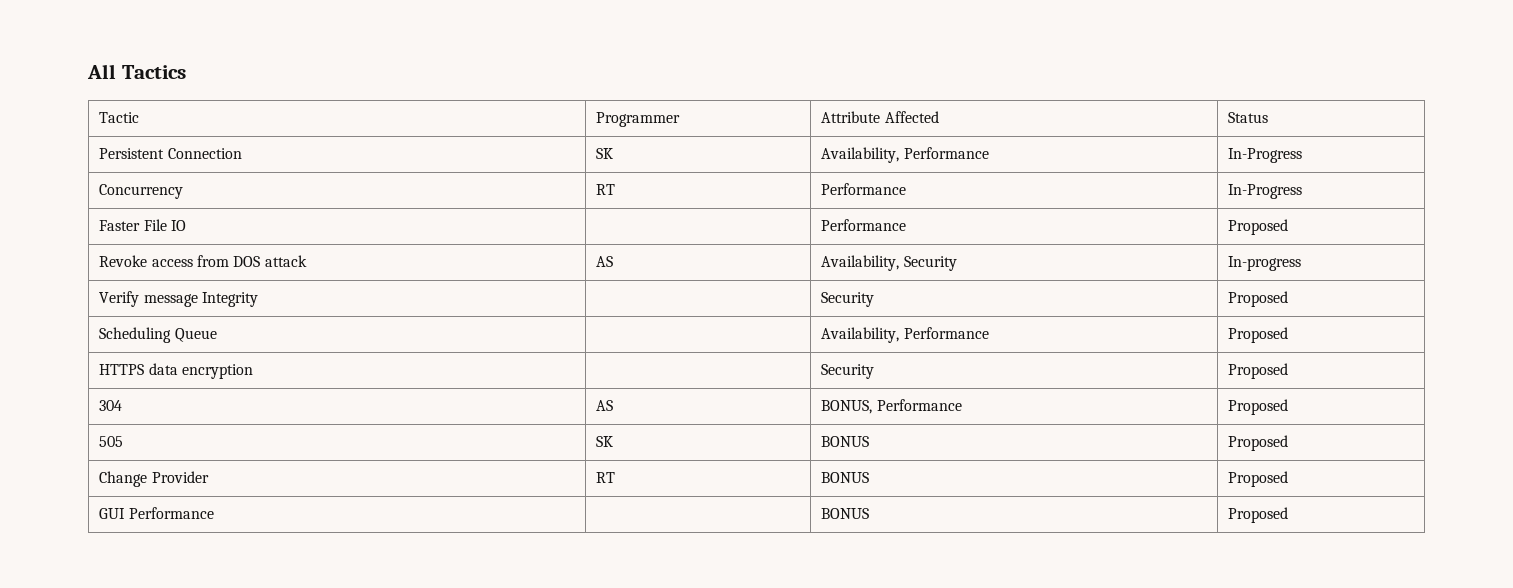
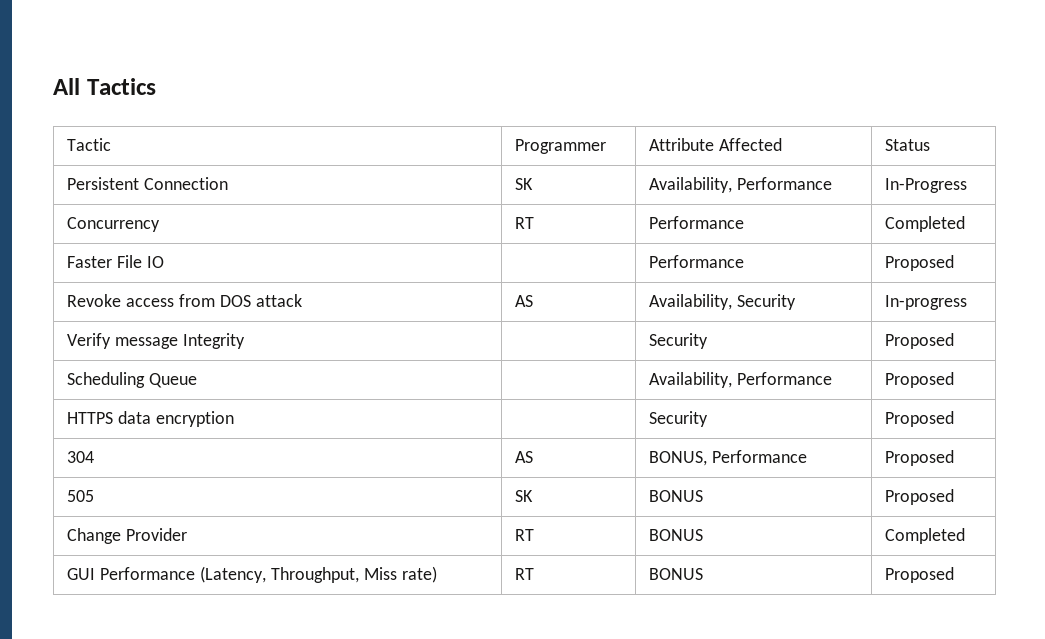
[1228,184,1303,199] In-Progress -> [885,216,966,232] Completed
[1228,471,1289,487] Proposed -> [885,528,966,544] Completed
(214, 513) | -> [200,566,437,583] [515,568,535,580] (Latency, Throughput, Miss rate) | RT

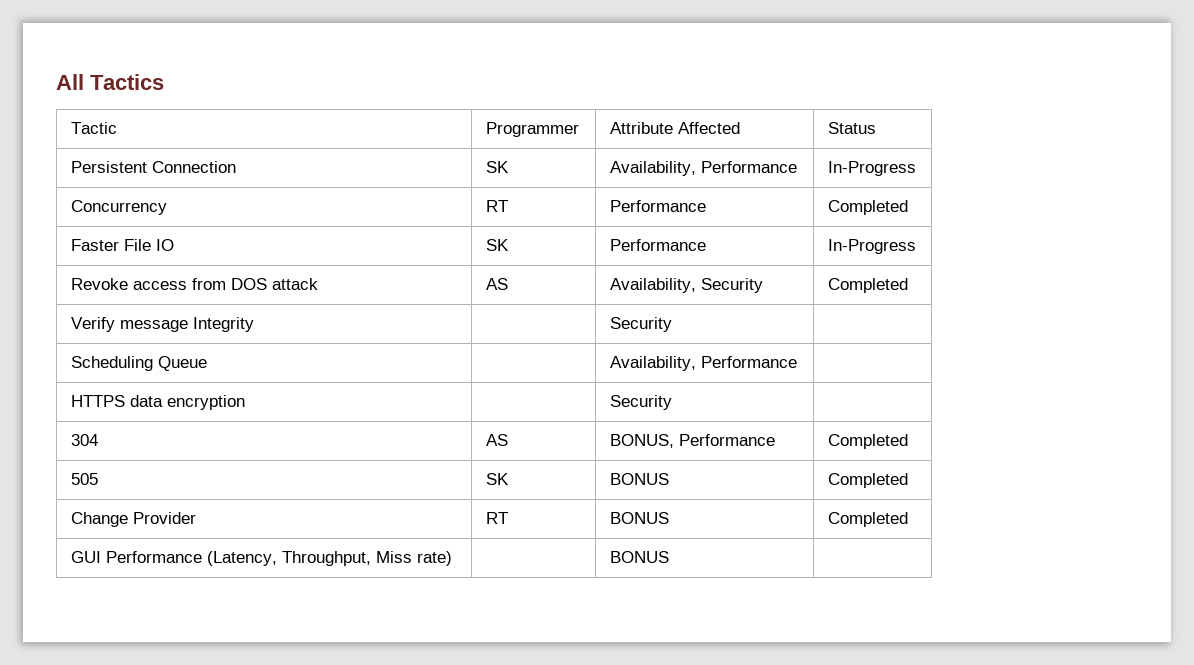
[649,255,745,268] [885,255,955,271] | Performance | Proposed -> [485,239,509,251] [609,239,706,251] [827,239,916,254] SK | Performance | In-Progress
[885,295,968,310] In-progress -> [827,278,908,293] Completed
[885,333,955,349] Proposed -> (672, 324) none
[885,372,955,388] Proposed -> (797, 362) none
[885,411,955,427] Proposed -> (672, 402) none
[885,450,955,466] Proposed -> [827,434,908,449] Completed
[885,489,955,505] Proposed -> [827,473,908,488] Completed
[515,568,535,580] [649,568,704,580] [885,567,955,583] RT | BONUS | Proposed -> [609,551,669,563] | BONUS |

